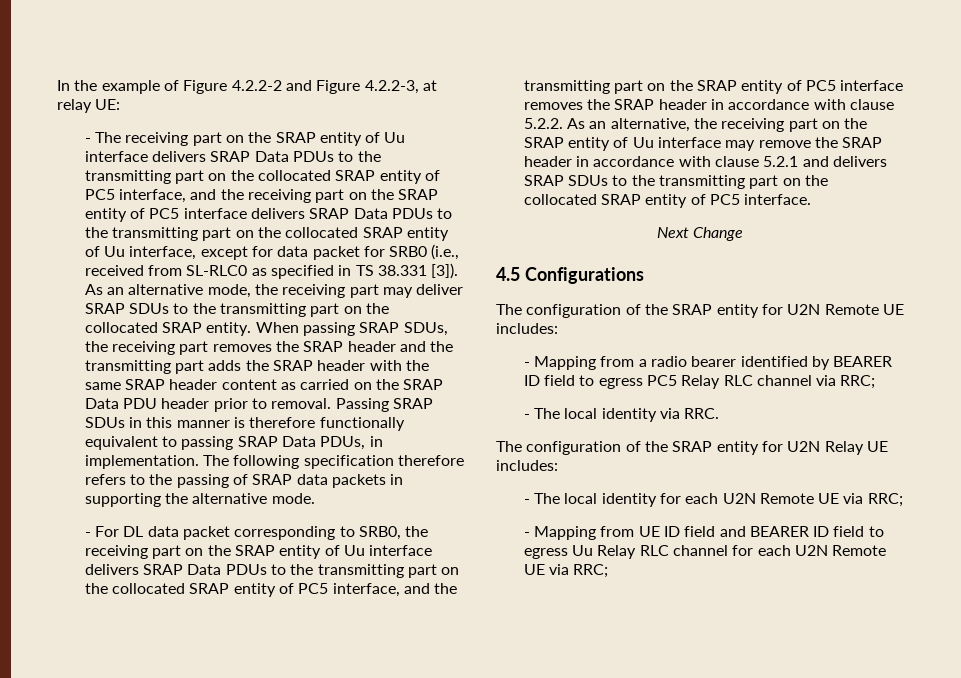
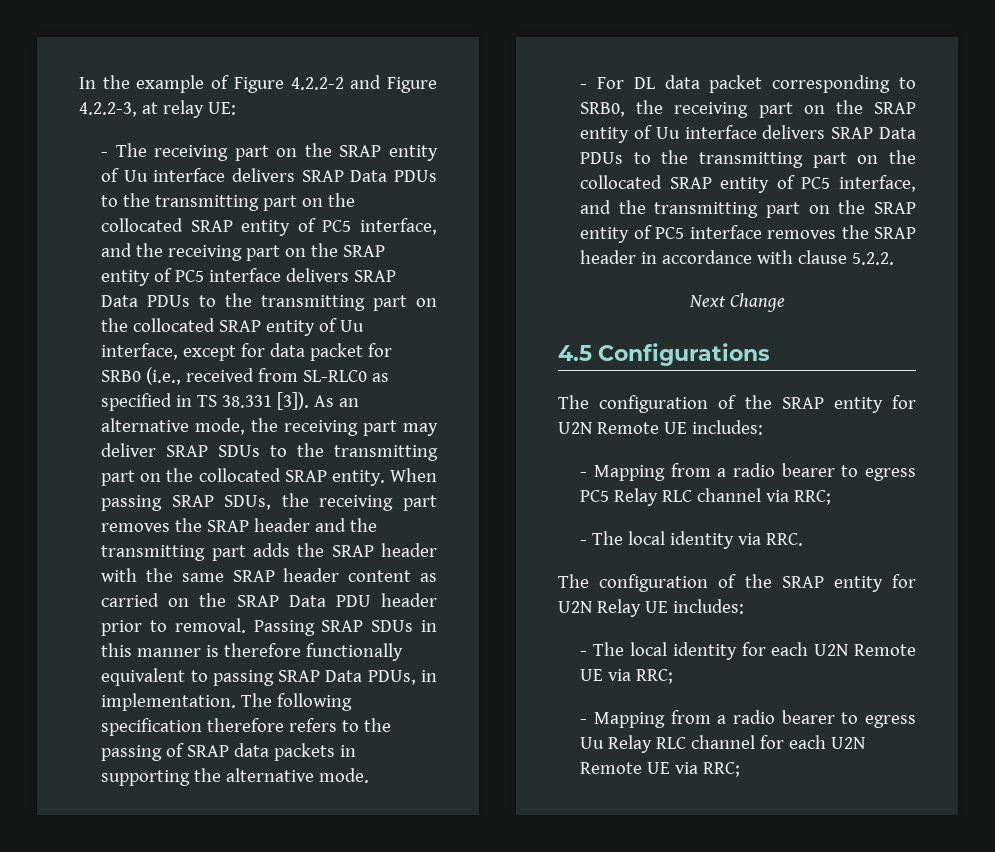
[566,118,868,132] [523,137,883,151] [523,156,887,167] [523,175,828,189] [523,194,812,208] As an alternative, the receiving part on the SRAP entity of Uu interface may remove the SRAP header in accordance with clause 5.2.1 and delivers SRAP SDUs to the transmitting part on the collocated SRAP entity of PC5 interface. -> (895, 258) none
[740,356,893,370] [523,375,575,386] identified by BEARER ID field -> (835, 470) none
[638,526,865,537] UE ID field and BEARER ID field -> [717,710,835,724] a radio bearer

